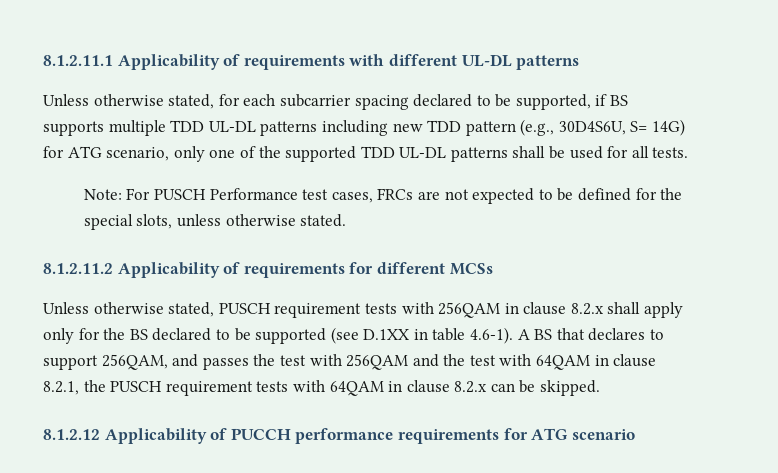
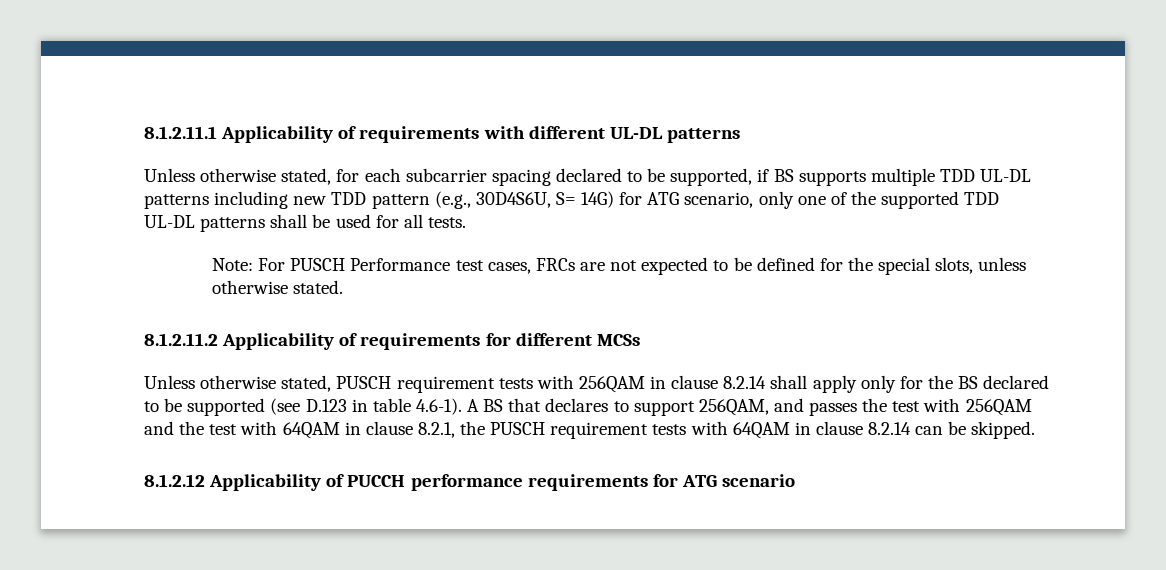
[570,303,604,315] 8.2.x -> [723,376,767,389] 8.2.14
[363,329,410,340] D.1XX -> [305,399,347,412] D.123
[454,381,488,393] 8.2.x -> [868,422,912,435] 8.2.14

